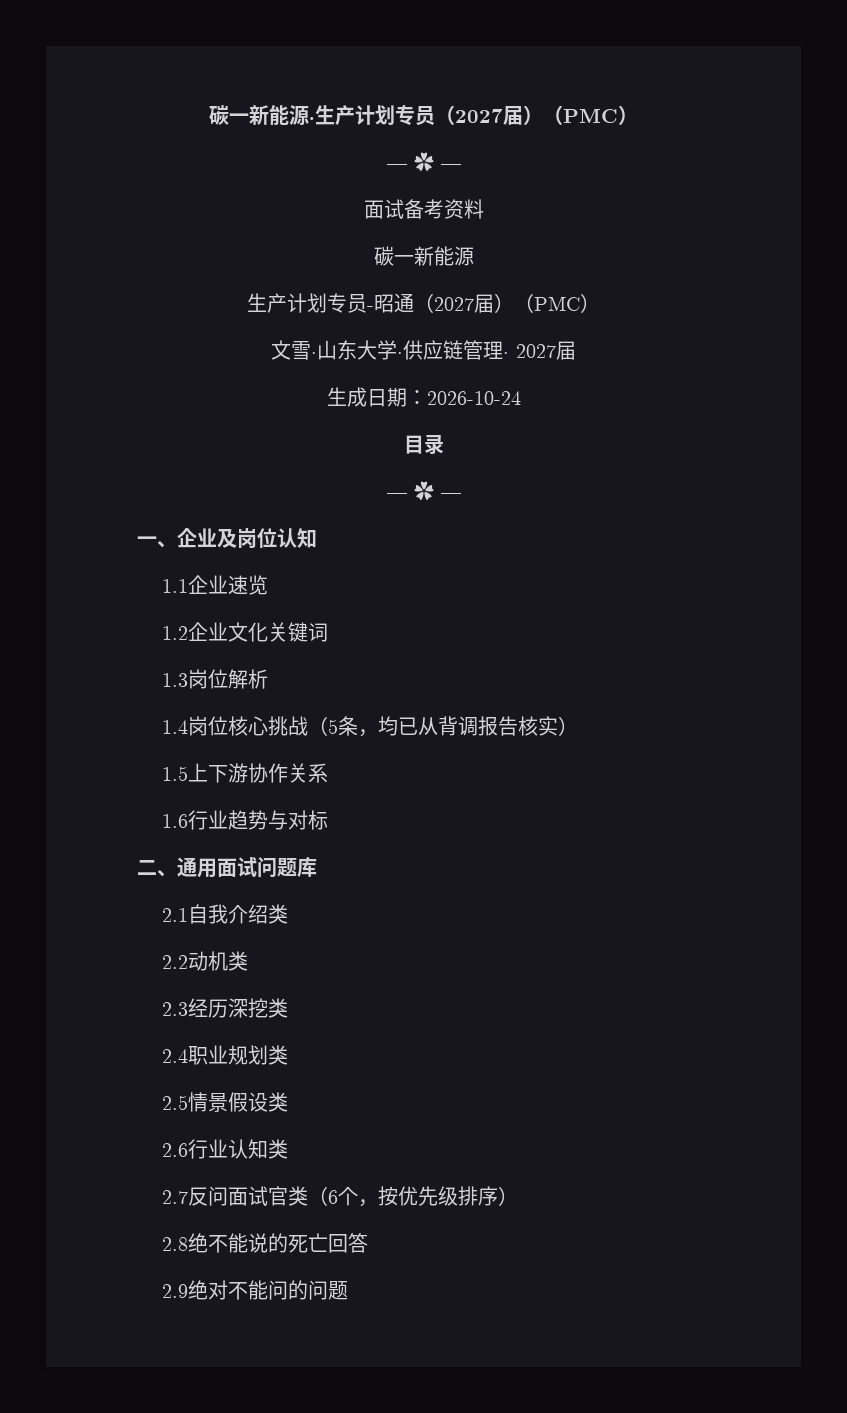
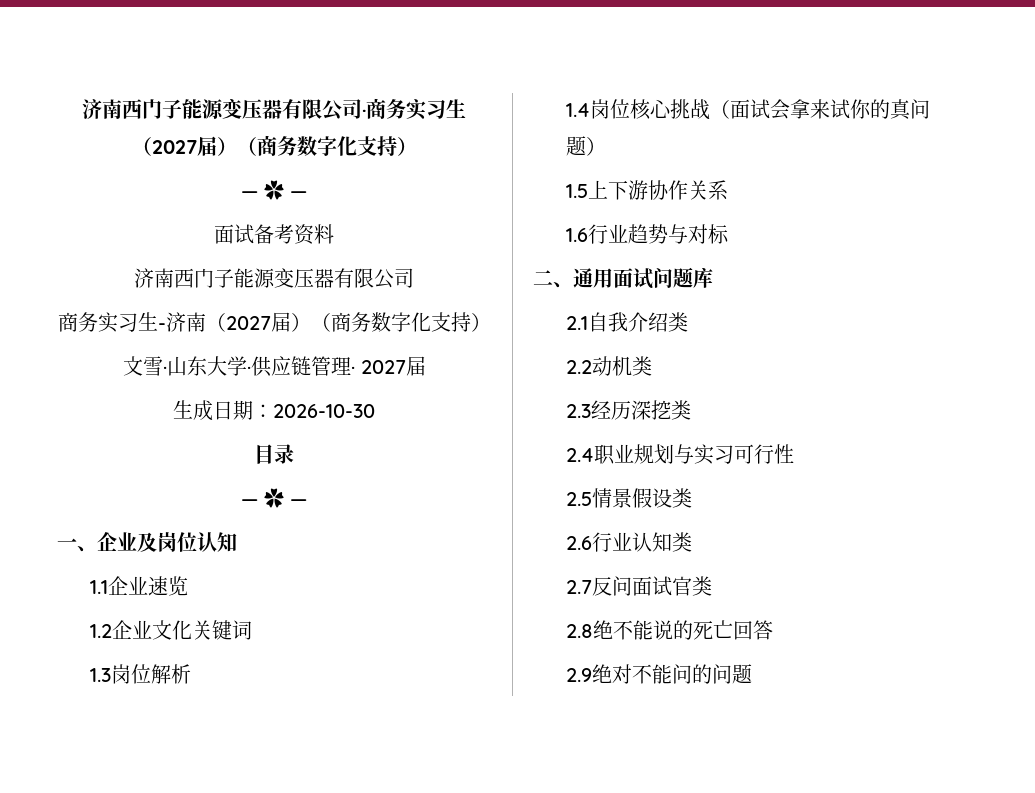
[209,105,618,126] 碳一新能源·生产计划专员（2027届）（PMC -> [82,98,466,121] [131,135,397,156] 济南西门子能源变压器有限公司·商务实习生（2027届）（商务数字化支持
[373,246,474,266] [247,293,580,313] 碳一新能源 // 生产计划专员-昭通（2027届）（PMC -> [134,268,414,289] [57,312,471,333] 济南西门子能源变压器有限公司 // 商务实习生-济南（2027届）（商务数字化支持
[426,391,521,405] 2026-10-24 -> [273,404,375,418] 2026-10-30
[327,716,558,737] 5条，均已从背调报告核实 -> [730,99,931,120] [566,136,587,156] 面试会拿来试你的真问题
[267,1045,288,1065] 类 -> [674,444,795,465] 与实习可行性
[307,1186,518,1207] （6个，按优先级排序） -> (713, 586) none

